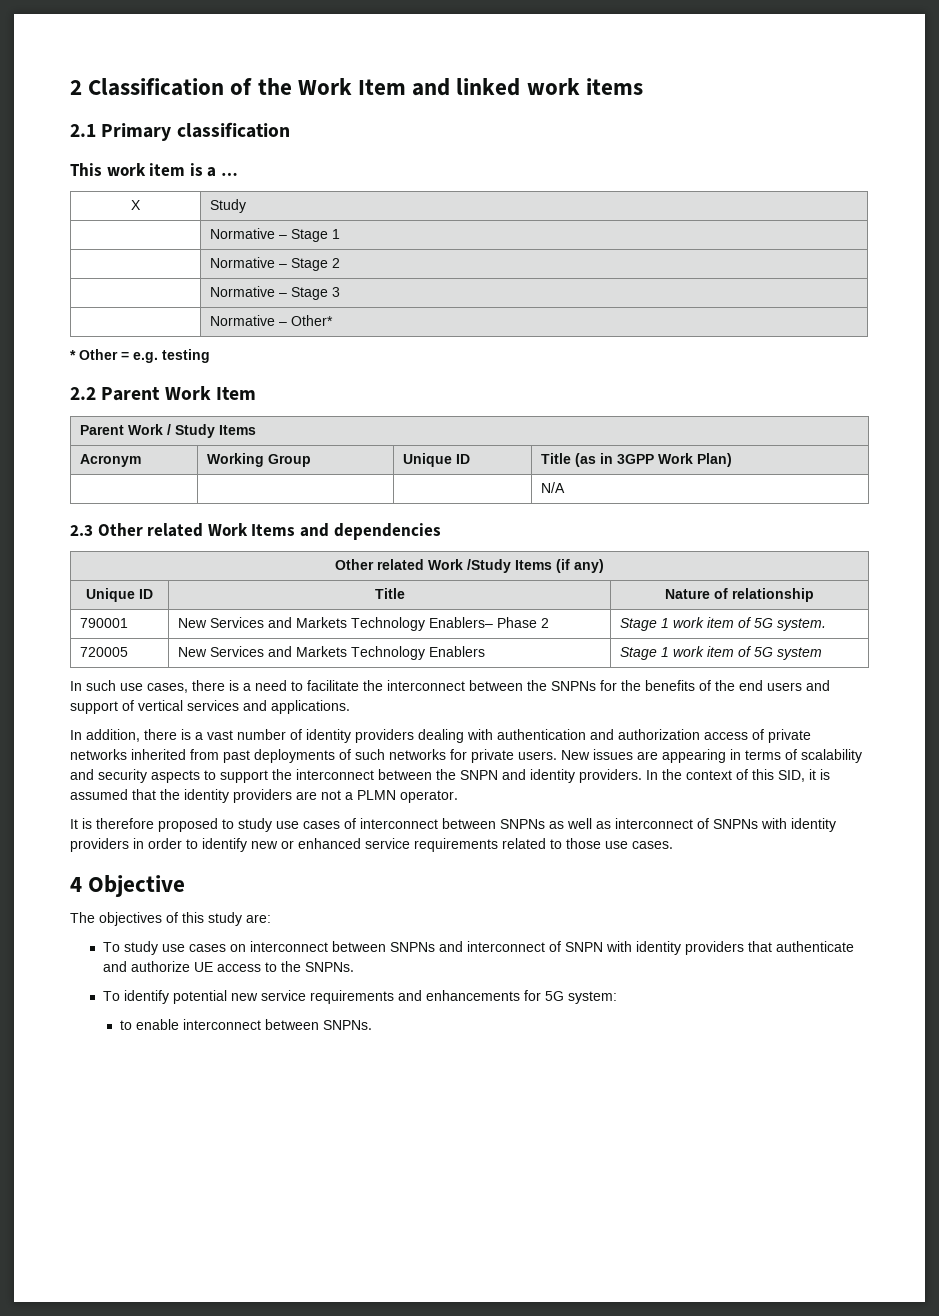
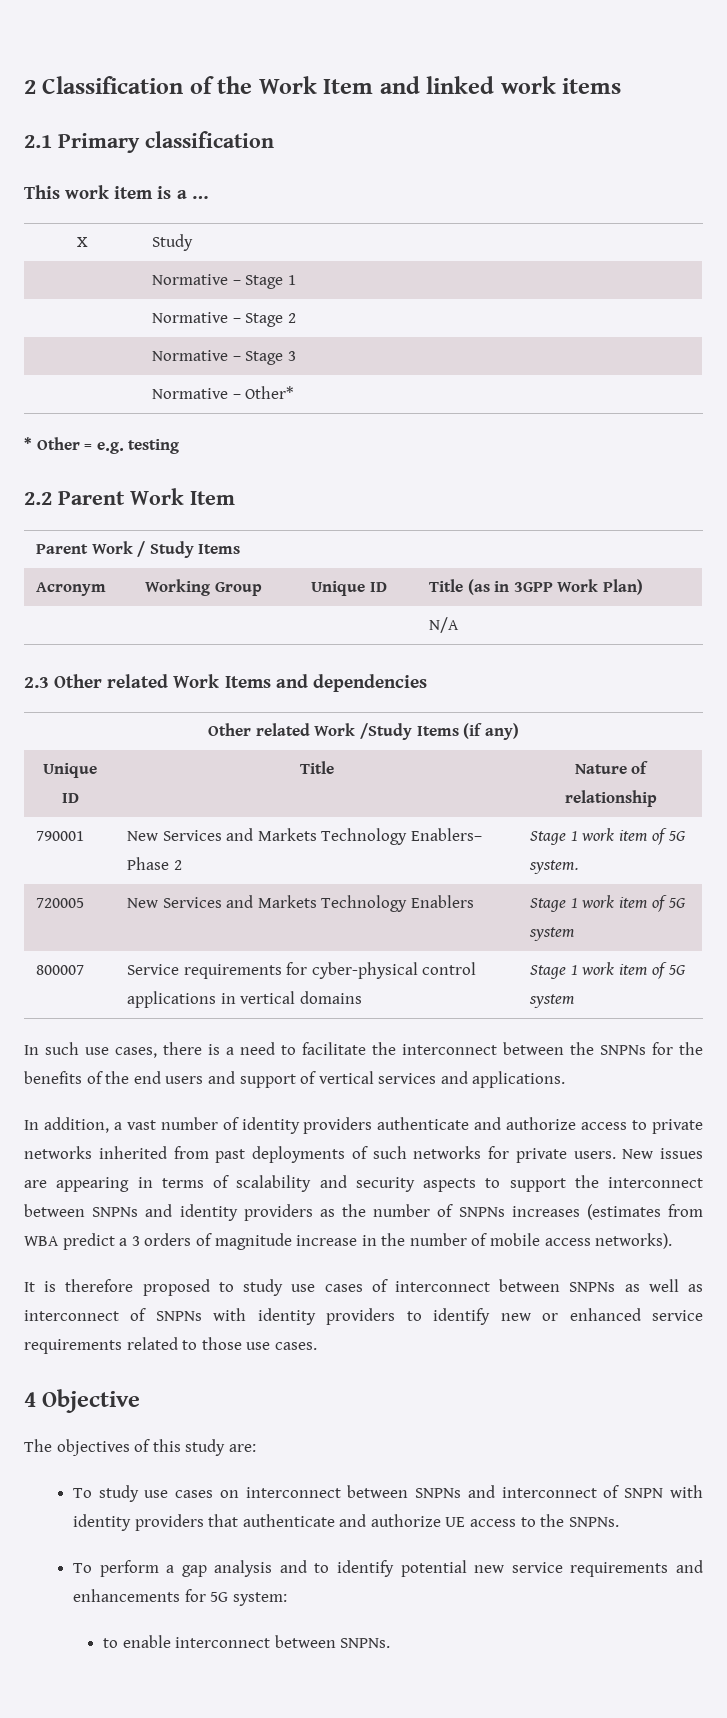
(823, 653) none -> [35,965,84,975] [126,962,477,979] [126,991,362,1008] [529,962,685,979] [528,994,575,1008] // 800007 | Service requirements for cyber-physical control applications in vertical domains | Stage 1 work item of 5G system
[144,729,191,740] there is -> (109, 1125) none
[418,729,764,743] dealing with authentication and authorization access of -> [377,1117,648,1130] authenticate and authorize access to
[436,769,830,783] [70,789,458,803] the SNPN and identity providers. In the context of this SID, it is assumed that the identity providers are not a PLMN operator. -> [92,1204,703,1221] [24,1233,673,1250] SNPNs and identity providers as the number of SNPNs increases (estimates from WBA predict a 3 orders of magnitude increase in the number of mobile access networks).
[133,838,182,849] in order -> (396, 1316) none
(120, 996) none -> [99,1560,330,1577] perform a gap analysis and to

